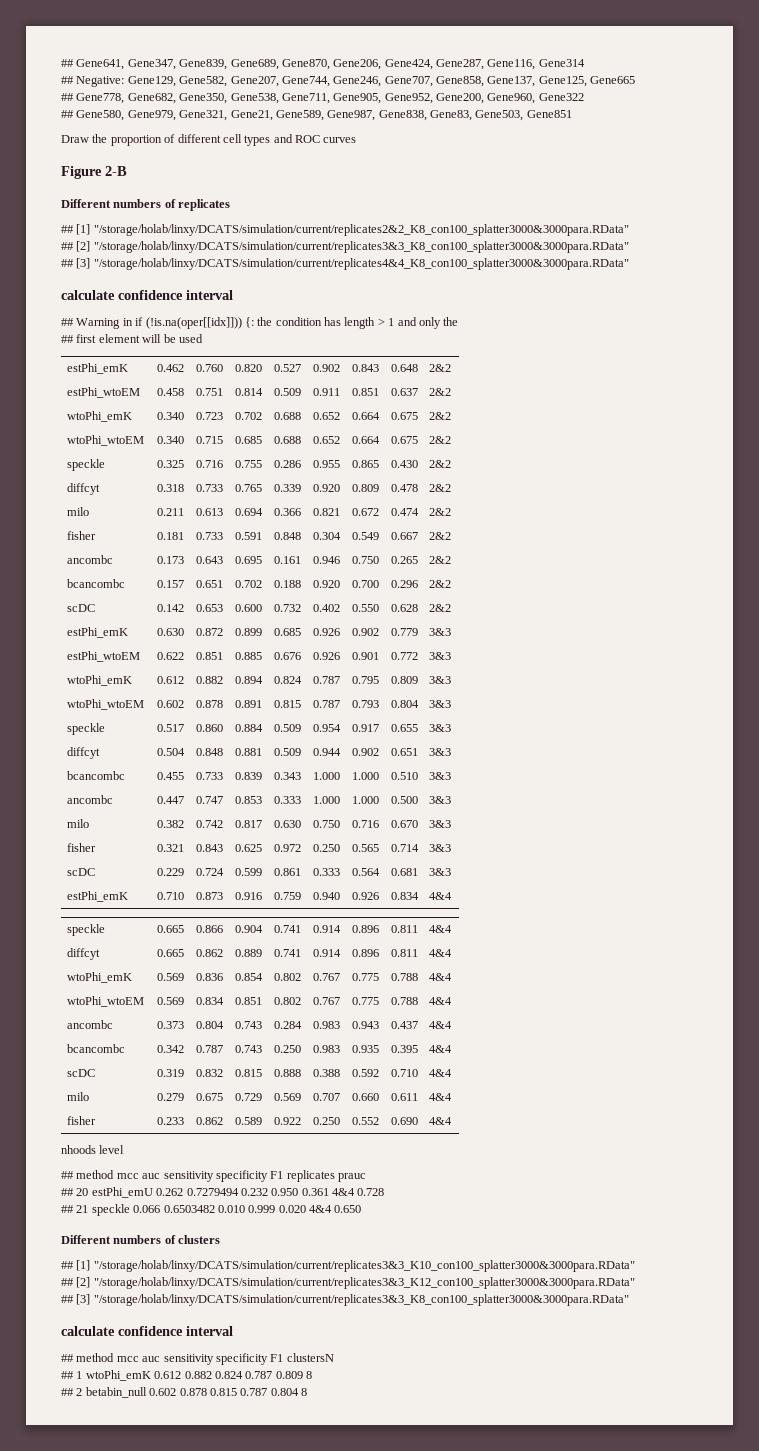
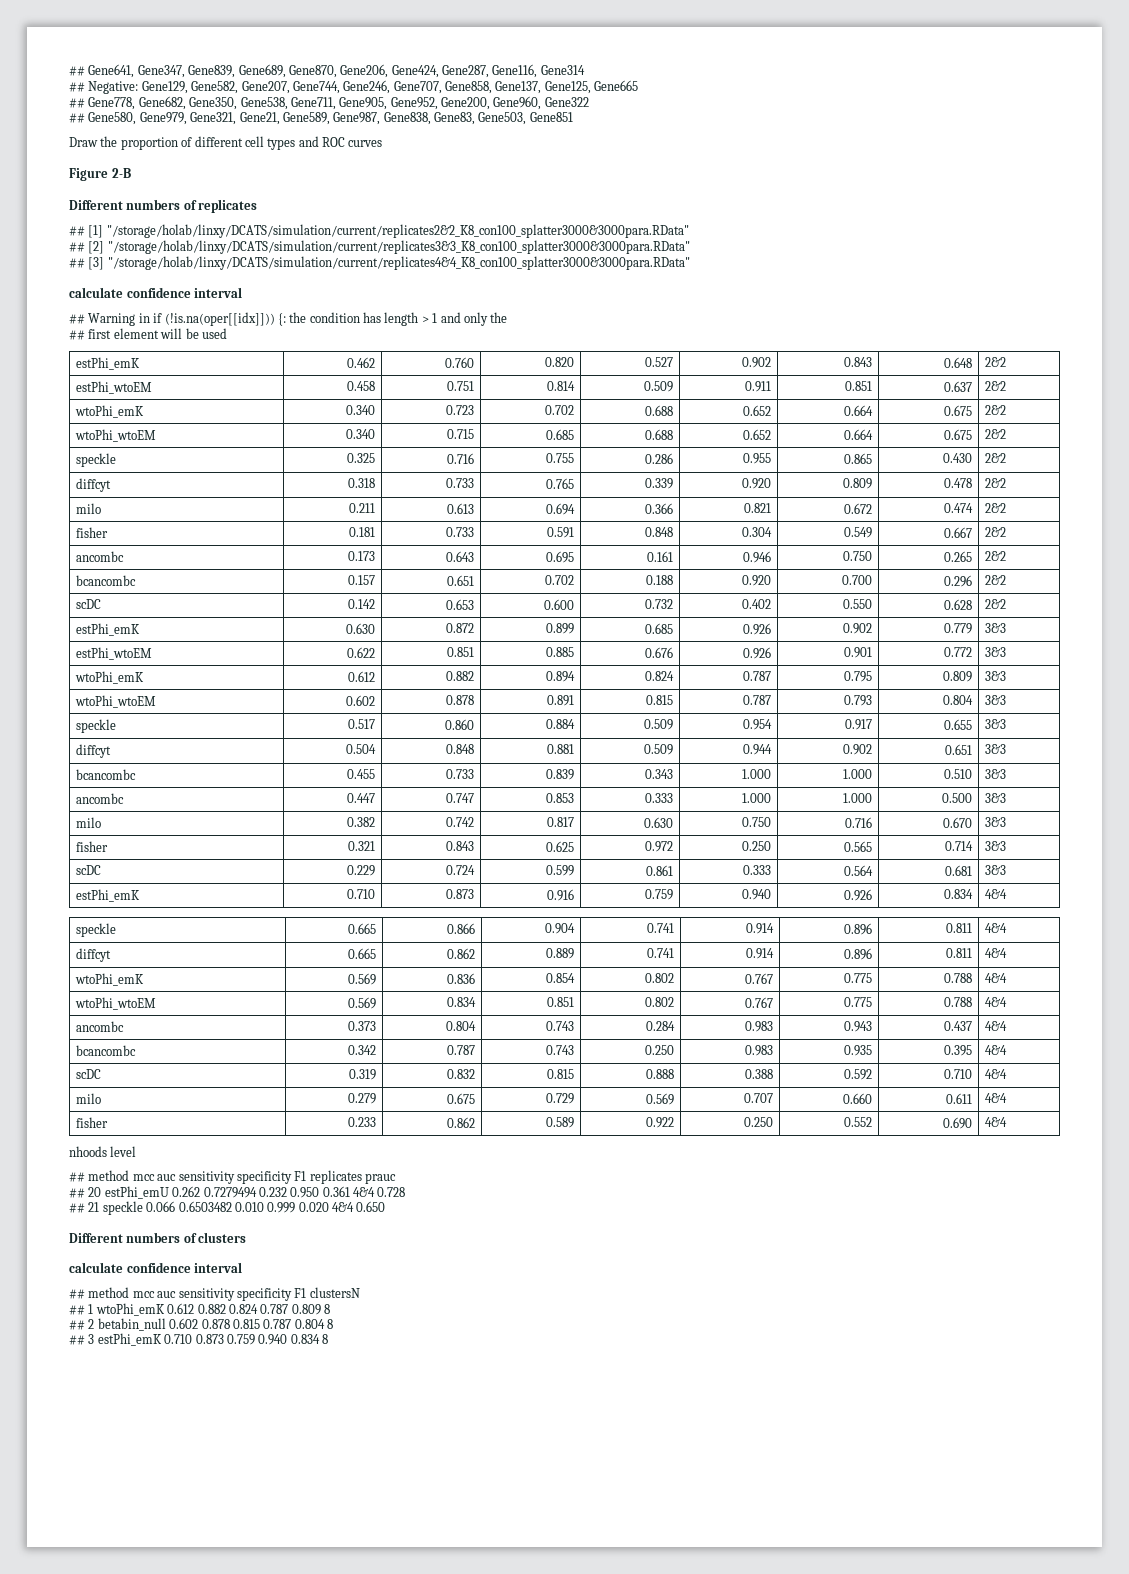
[61,1260,635,1272] [61,1277,635,1289] [61,1294,629,1306] // ## [1] "/storage/holab/linxy/DCATS/simulation/current/replicates3&3_K10_con100_splatter3000&3000para.RData" // ## [2] "/storage/holab/linxy/DCATS/simulation/current/replicates3&3_K12_con100_splatter3000&3000para.RData" // ## [3] "/storage/holab/linxy/DCATS/simulation/current/replicates3&3_K8_con100_splatter3000&3000para.RData" -> (247, 1237) none
(307, 1392) none -> [69,1333,328,1346] // ## 3 estPhi_emK 0.710 0.873 0.759 0.940 0.834 8

